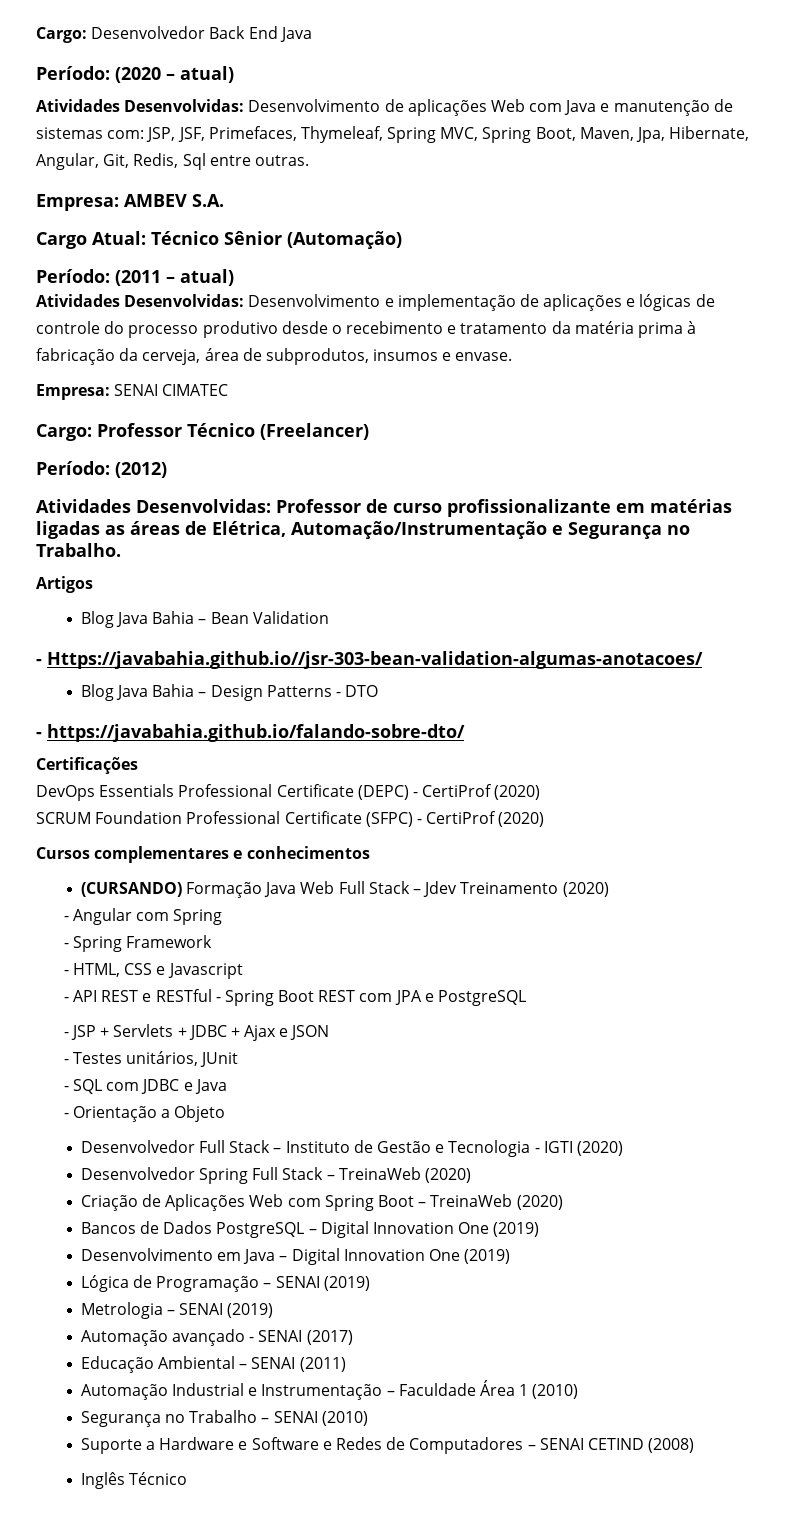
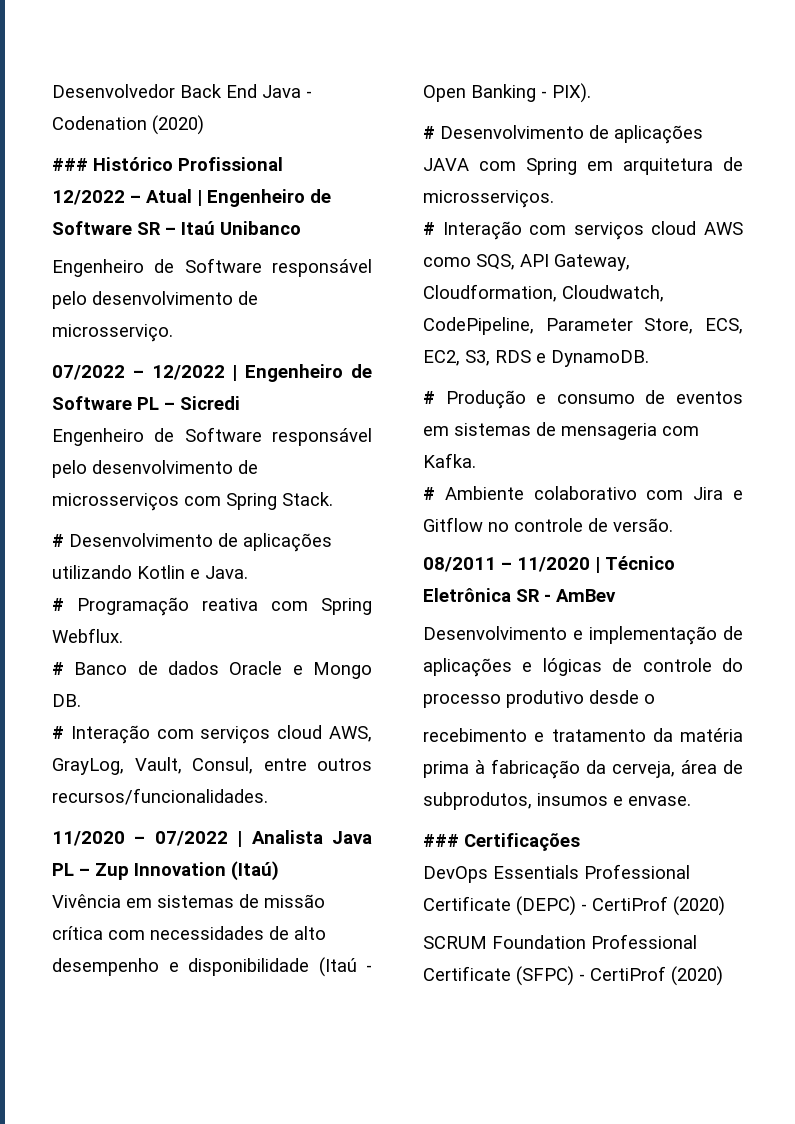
[36,27,87,43] Cargo: -> (52, 91) none
[36,66,234,83] [36,99,733,116] [36,126,750,143] [36,153,309,170] [36,194,224,211] [36,231,402,249] [36,269,234,286] [36,294,245,307] // Período: (2020 – atual) // Atividades Desenvolvidas: Desenvolvimento de aplicações Web com Java e manutenção de sistemas com: JSP, JSF, Primefaces, Thymeleaf, Spring MVC, Spring Boot, Maven, Jpa, Hibernate, Angular, Git, Redis, Sql entre outras. // Empresa: AMBEV S.A. // Cargo Atual: Técnico Sênior (Automação) // Período: (2011 – atual) // Atividades Desenvolvidas: -> [306,91,312,98] [52,115,204,135] [52,157,283,171] [52,189,331,207] [52,221,301,235] [52,258,372,277] [52,291,258,309] [52,324,173,342] [52,364,373,382] [52,396,240,410] [52,427,372,446] [52,460,258,478] [52,492,333,511] [52,533,332,552] [52,565,248,579] [52,597,372,616] [52,628,123,643] [52,661,372,679] [52,694,81,707] [52,725,373,744] [52,757,372,775] [52,788,268,805] [52,830,372,847] [52,861,279,881] [52,894,325,908] [52,926,326,940] [52,957,372,977] [423,83,591,103] [423,125,703,144] [423,157,743,175] [423,190,554,208] [423,221,743,240] [423,254,630,271] [423,284,664,302] [423,317,743,335] [423,350,649,367] [423,390,743,409] [423,422,699,440] [423,453,476,468] [423,486,743,500] [423,517,673,532] [423,556,675,573] [423,588,616,602] - Codenation (2020) // ### Histórico Profissional // 12/2022 – Atual | Engenheiro de Software SR – Itaú Unibanco // Engenheiro de Software responsável pelo desenvolvimento de microsserviço. // 07/2022 – 12/2022 | Engenheiro de Software PL – Sicredi // Engenheiro de Software responsável pelo desenvolvimento de microsserviços com Spring Stack. // # Desenvolvimento de aplicações utilizando Kotlin e Java. // # Programação reativa com Spring Webflux. // # Banco de dados Oracle e Mongo DB. // # Interação com serviços cloud AWS, GrayLog, Vault, Consul, entre outros recursos/funcionalidades. // 11/2020 – 07/2022 | Analista Java PL – Zup Innovation (Itaú) // Vivência em sistemas de missão crítica com necessidades de alto desempenho e disponibilidade (Itaú - Open Banking - PIX). // # Desenvolvimento de aplicações JAVA com Spring em arquitetura de microsserviços. // # Interação com serviços cloud AWS como SQS, API Gateway, Cloudformation, Cloudwatch, CodePipeline, Parameter Store, ECS, EC2, S3, RDS e DynamoDB. // # Produção e consumo de eventos em sistemas de mensageria com Kafka. // # Ambiente colaborativo com Jira e Gitflow no controle de versão. // 08/2011 – 11/2020 | Técnico Eletrônica SR - AmBev //
(342, 329) none -> (655, 699) //
[36,384,229,400] [36,423,369,441] [36,461,167,478] [36,499,732,517] [36,521,690,539] [36,543,121,557] [36,576,93,593] [80,611,329,628] [36,651,703,669] [80,684,379,701] [36,724,465,742] Empresa: SENAI CIMATEC // Cargo: Professor Técnico (Freelancer) // Período: (2012) // Atividades Desenvolvidas: Professor de curso profissionalizante em matérias ligadas as áreas de Elétrica, Automação/Instrumentação e Segurança no Trabalho. // Artigos // Blog Java Bahia – Bean Validation // - Https://javabahia.github.io//jsr-303-bean-validation-algumas-anotacoes/ // Blog Java Bahia – Design Patterns - DTO // - https://javabahia.github.io/falando-sobre-dto/ // -> [423,834,459,847] ###
[36,846,370,863] [80,881,609,898] [63,908,223,925] [63,935,213,952] [63,963,243,979] [63,989,527,1006] [63,1024,330,1041] [63,1051,239,1067] [63,1079,227,1094] [63,1105,226,1122] [80,1140,623,1157] [80,1167,471,1184] [80,1194,563,1211] [80,1221,540,1238] [80,1248,511,1265] [80,1275,370,1292] [80,1302,274,1319] [80,1329,353,1346] [80,1356,346,1373] [80,1380,579,1400] [80,1410,368,1427] [80,1437,695,1454] [80,1472,188,1489] // Cursos complementares e conhecimentos // (CURSANDO) Formação Java Web Full Stack – Jdev Treinamento (2020) // - Angular com Spring // - Spring Framework // - HTML, CSS e Javascript // - API REST e RESTful - Spring Boot REST com JPA e PostgreSQL // - JSP + Servlets + JDBC + Ajax e JSON // - Testes unitários, JUnit // - SQL com JDBC e Java // - Orientação a Objeto // Desenvolvedor Full Stack – Instituto de Gestão e Tecnologia - IGTI (2020) // Desenvolvedor Spring Full Stack – TreinaWeb (2020) // Criação de Aplicações Web com Spring Boot – TreinaWeb (2020) // Bancos de Dados PostgreSQL – Digital Innovation One (2019) // Desenvolvimento em Java – Digital Innovation One (2019) // Lógica de Programação – SENAI (2019) // Metrologia – SENAI (2019) // Automação avançado - SENAI (2017) // Educação Ambiental – SENAI (2011) // Automação Industrial e Instrumentação – Faculdade Área 1 (2010) // Segurança no Trabalho – SENAI (2010) // Suporte a Hardware e Software e Redes de Computadores – SENAI CETIND (2008) // Inglês Técnico -> (723, 976) none

